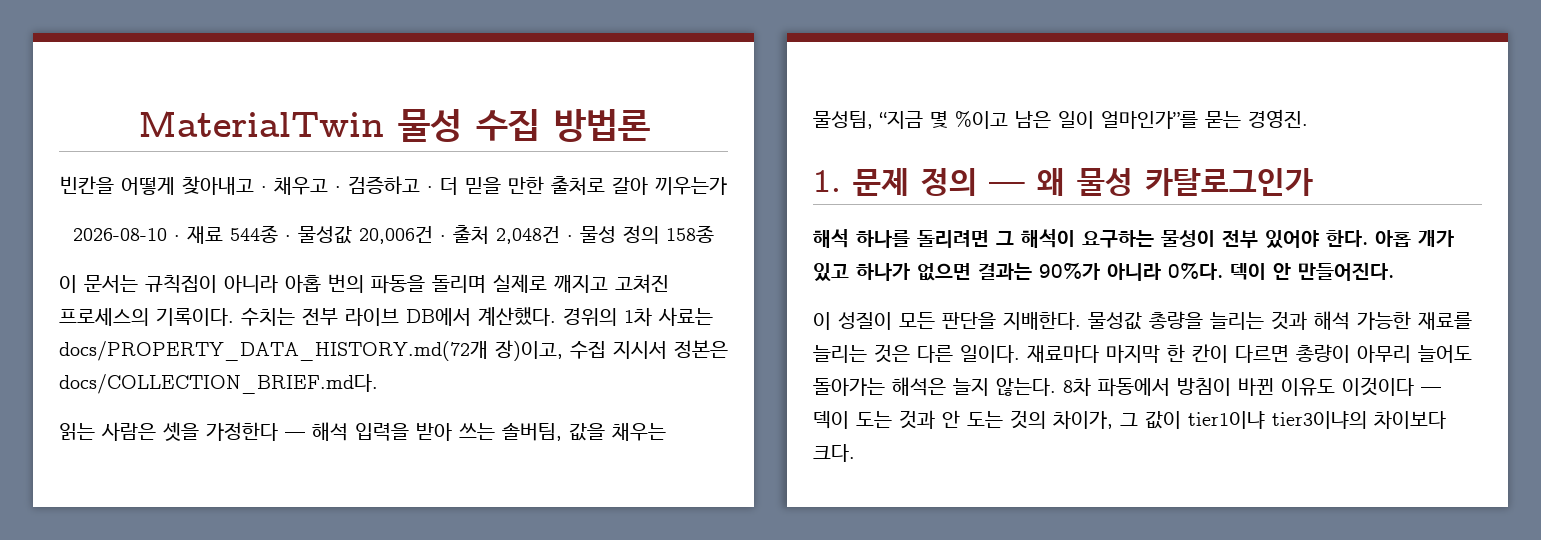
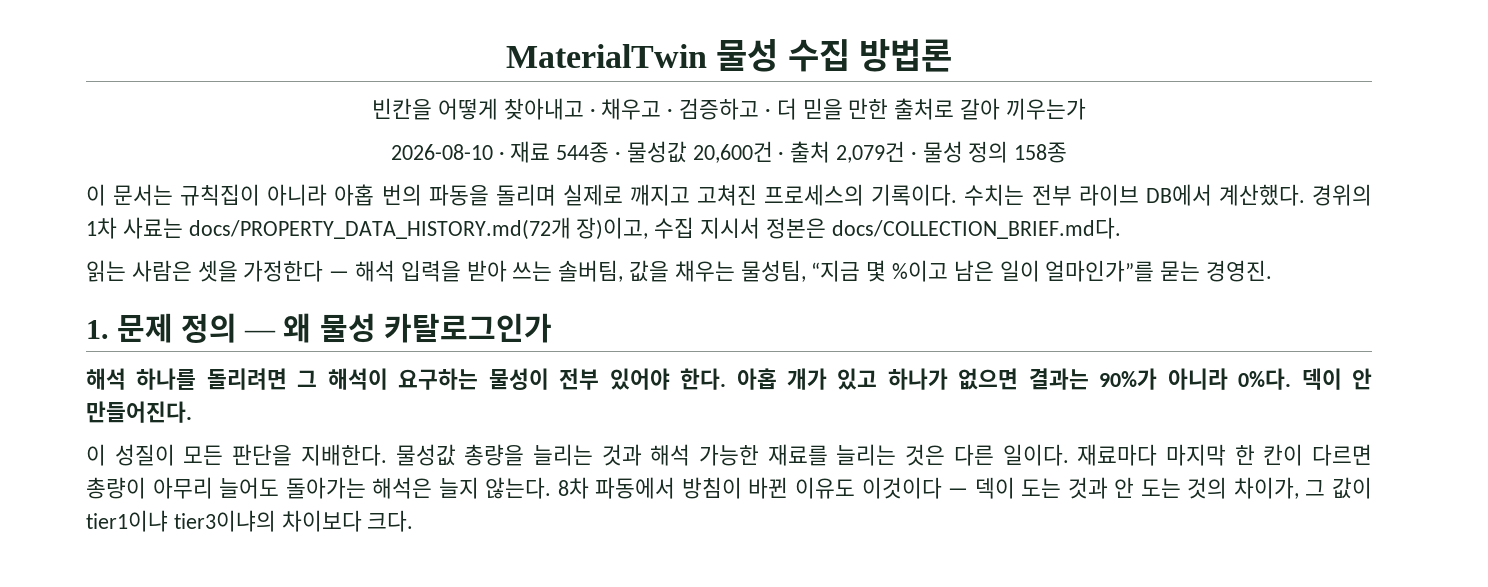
[359,226,433,244] 20,006건 -> [692,141,773,163] 20,600건
[496,226,560,244] 2,048건 -> [836,141,906,163] 2,079건

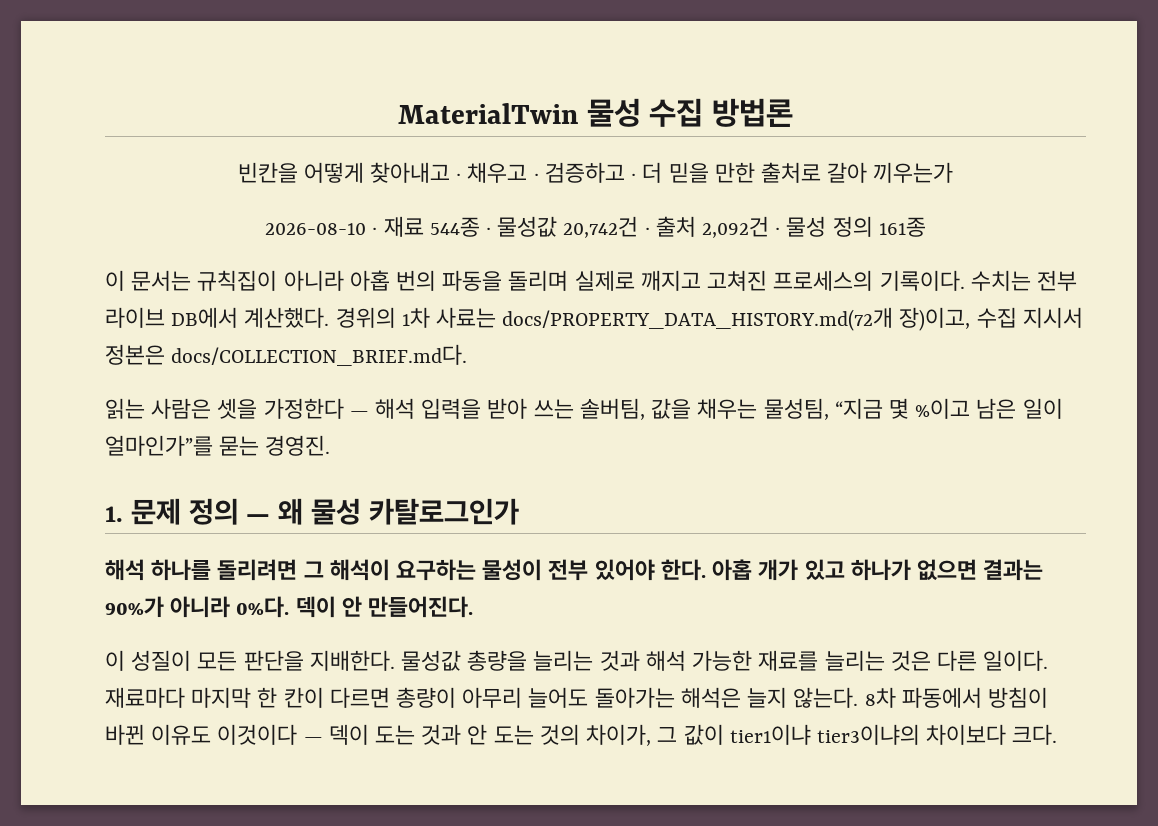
[692,141,773,163] 20,600건 -> [563,216,639,238] 20,742건
[836,141,906,163] 2,079건 -> [702,216,770,238] 2,092건
[1014,142,1068,163] 158종 -> [878,217,926,237] 161종

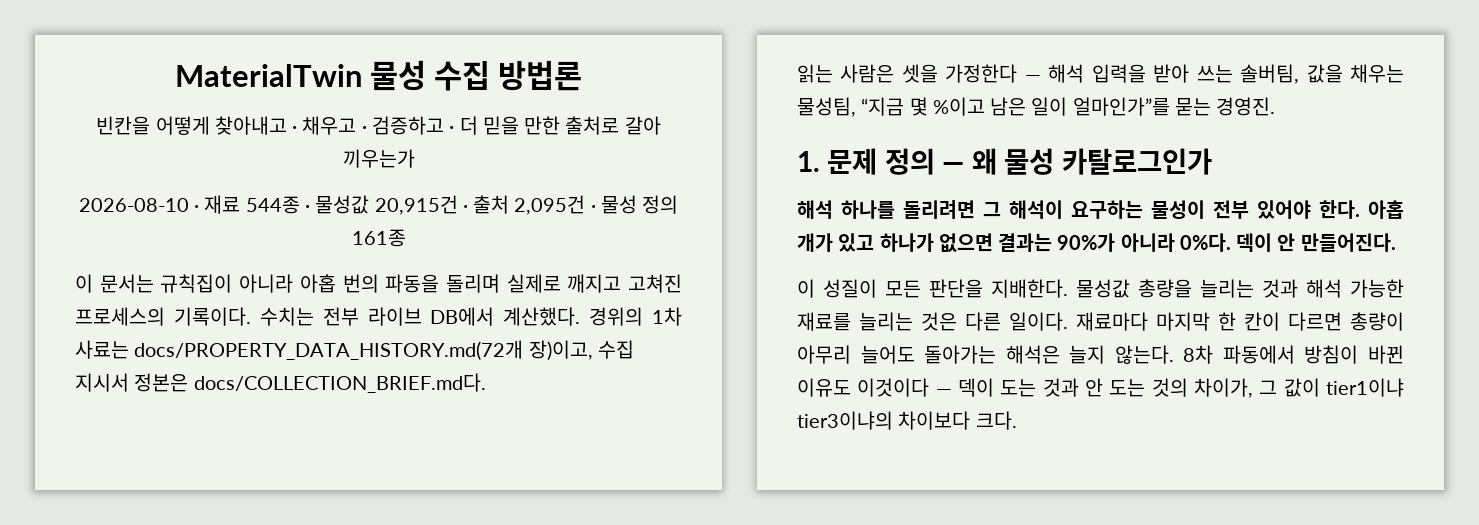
[563,216,639,238] 20,742건 -> [374,195,458,215] 20,915건
[702,216,770,238] 2,092건 -> [514,195,586,215] 2,095건

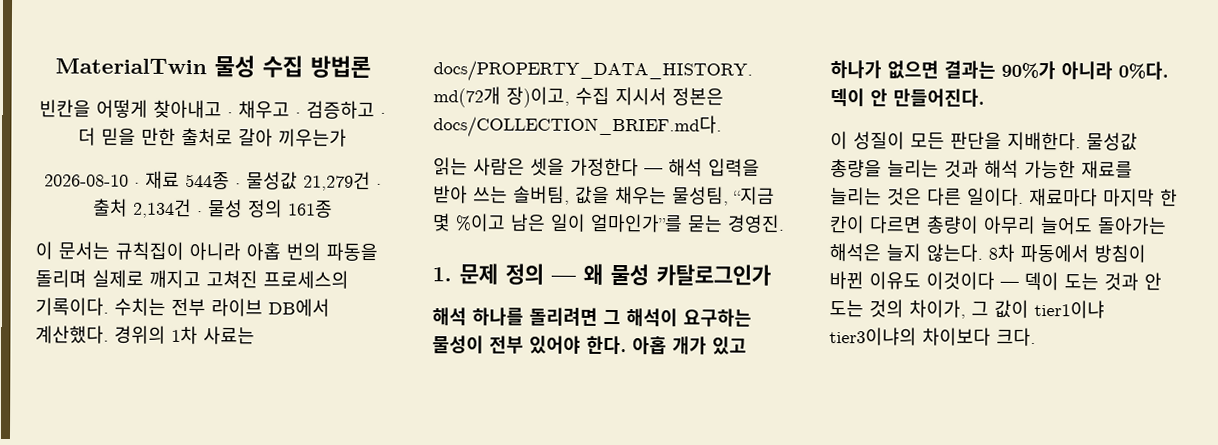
[374,195,458,215] 20,915건 -> [302,171,371,191] 21,279건
[514,195,586,215] 2,095건 -> [132,198,192,219] 2,134건

